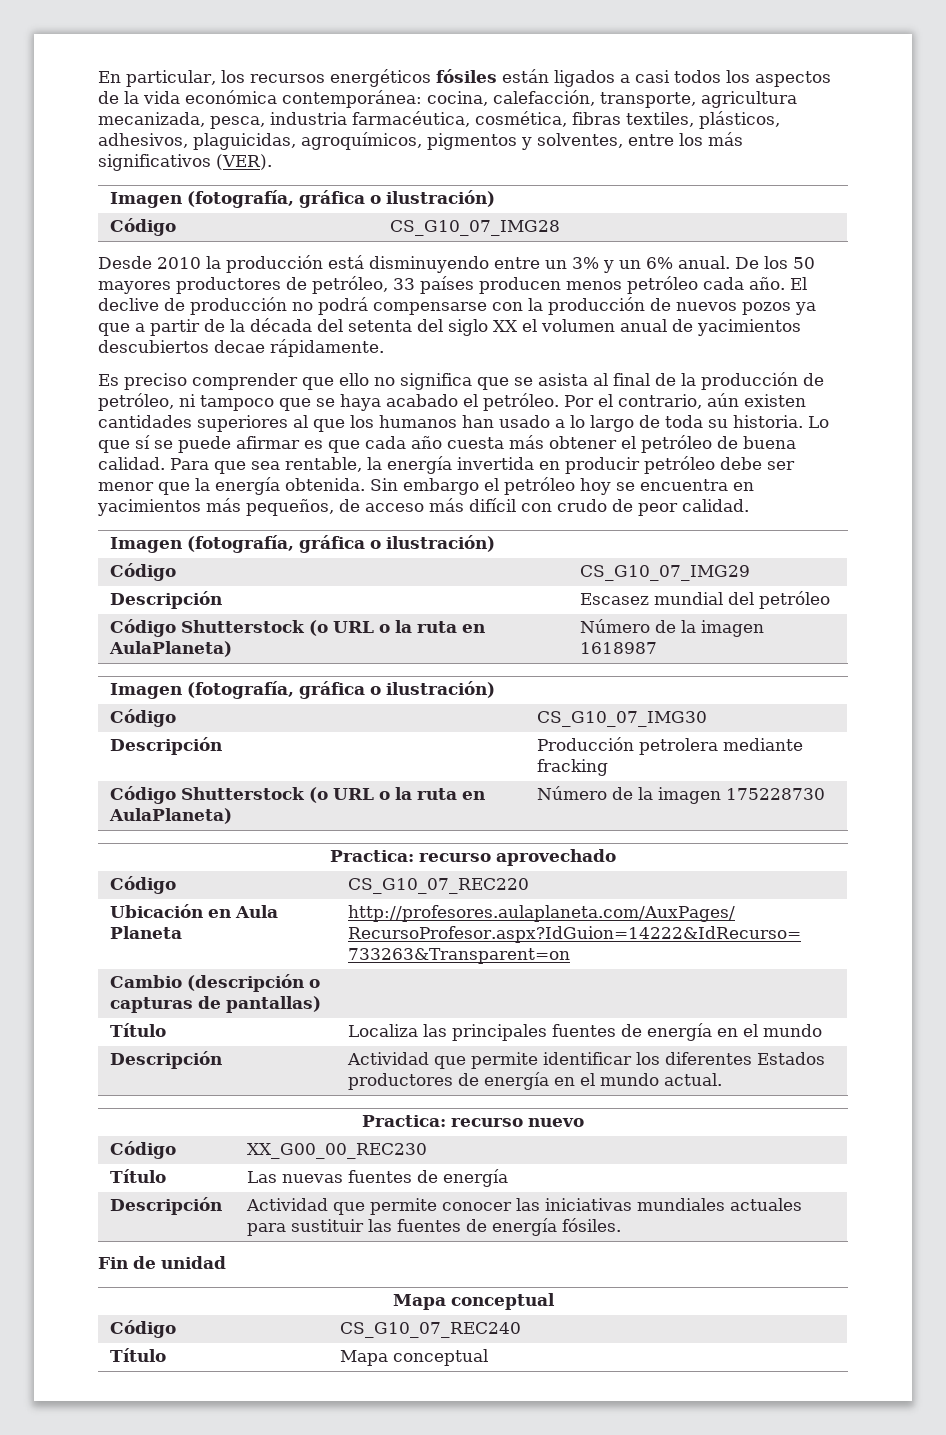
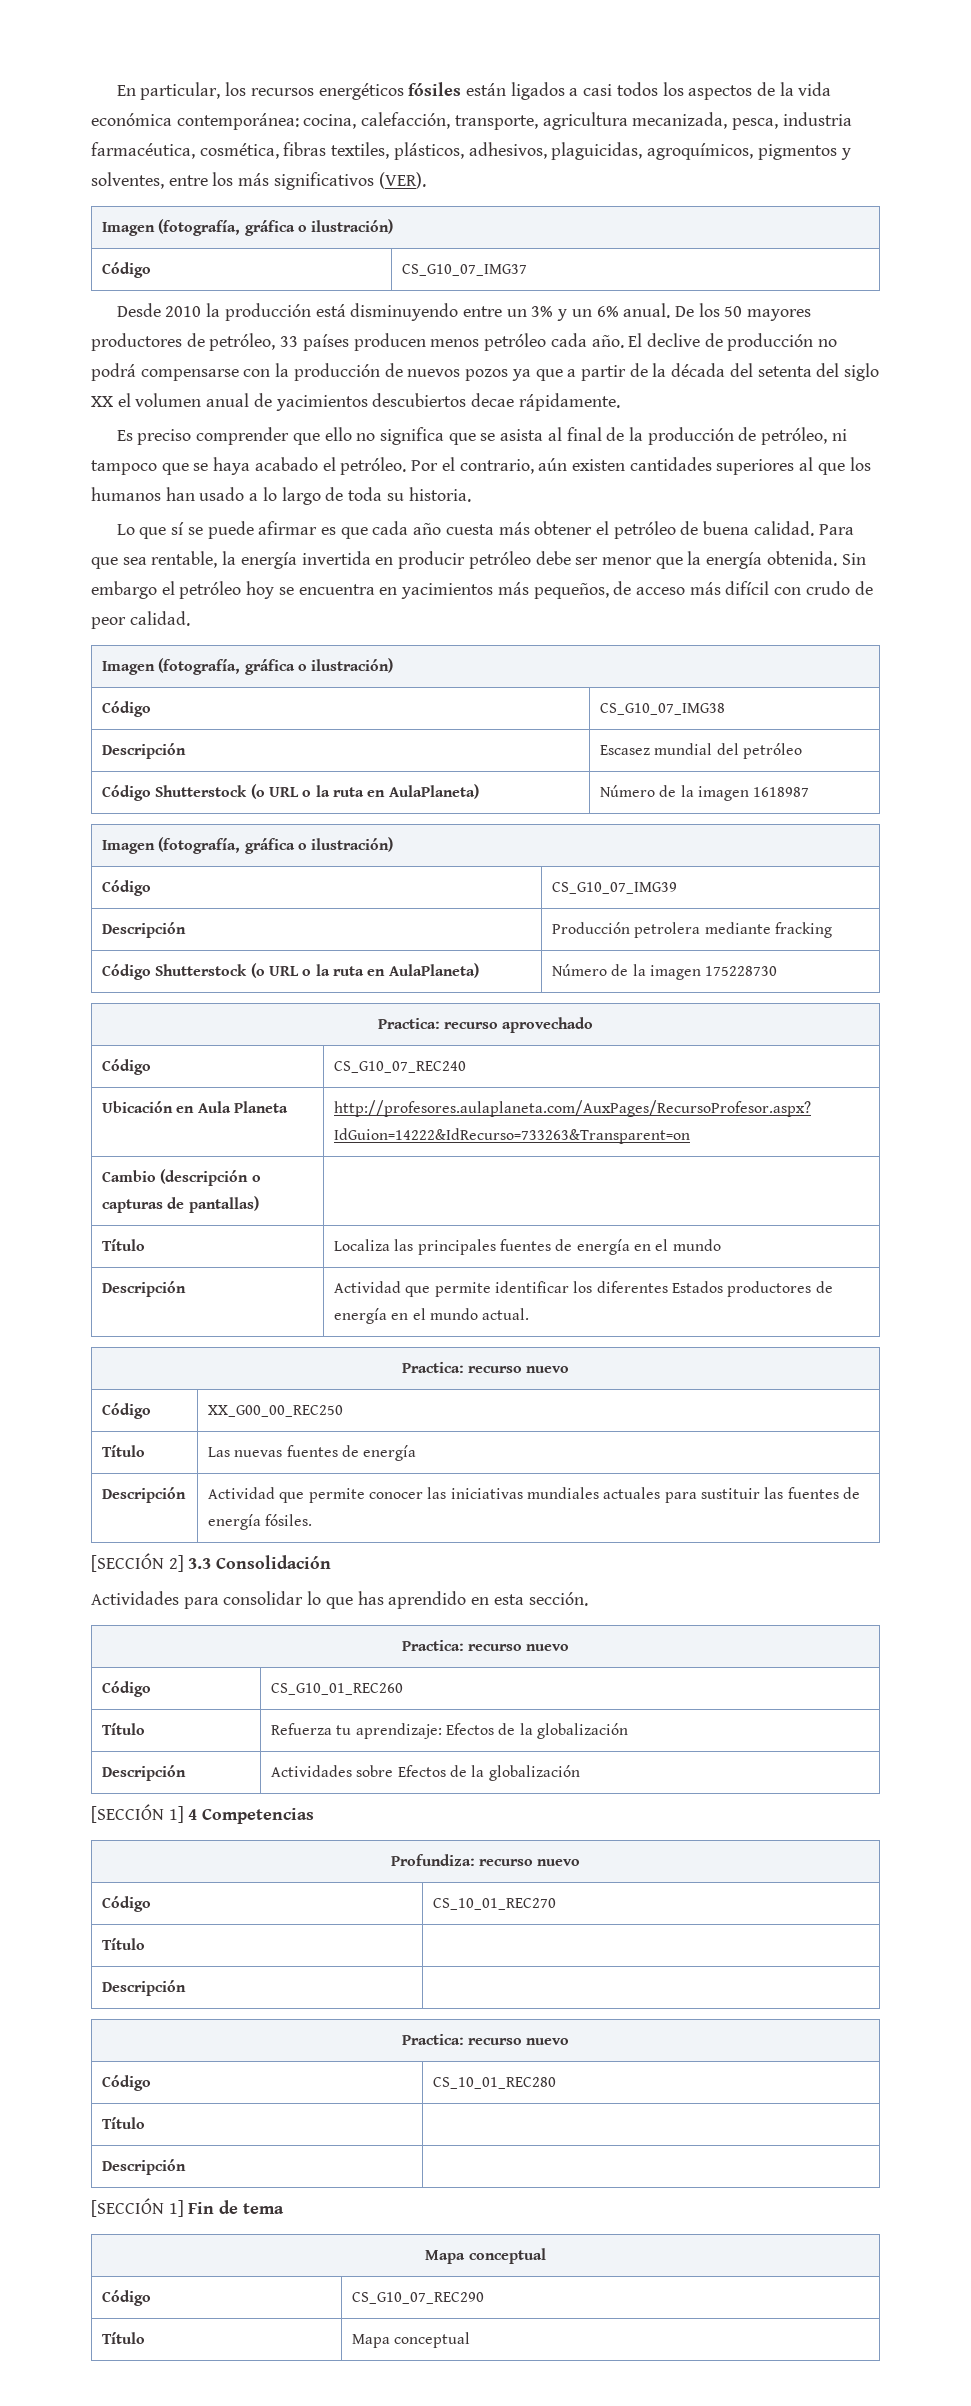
[390,220,561,236] CS_G10_07_IMG28 -> [402,264,528,276] CS_G10_07_IMG37
(803, 421) none -> (471, 494) //
[580,565,751,581] CS_G10_07_IMG29 -> [600,703,726,715] CS_G10_07_IMG38
[537,711,708,727] CS_G10_07_IMG30 -> [552,882,678,894] CS_G10_07_IMG39
[348,878,530,894] CS_G10_07_REC220 -> [334,1061,467,1073] CS_G10_07_REC240
[247,1143,428,1159] XX_G00_00_REC230 -> [208,1405,344,1417] XX_G00_00_REC250
(622, 1225) none -> [91,1553,332,1572] [91,1591,588,1609] [401,1640,570,1651] [102,1681,152,1697] [271,1683,404,1695] [102,1723,146,1735] [271,1723,628,1739] [102,1765,187,1781] [271,1765,580,1781] [91,1804,315,1824] [390,1854,581,1866] [102,1896,152,1912] [433,1898,557,1910] [102,1938,146,1950] [102,1980,187,1996] [401,2034,570,2045] [102,2075,152,2091] [433,2077,557,2089] [102,2117,146,2129] [102,2159,187,2175] [91,2198,184,2217] [SECCIÓN 2] 3.3 Consolidación // Actividades para consolidar lo que has aprendido en esta sección. // Practica: recurso nuevo // Código | CS_G10_01_REC260 // Título | Refuerza tu aprendizaje: Efectos de la globalización // Descripción | Actividades sobre Efectos de la globalización // [SECCIÓN 1] 4 Competencias // Profundiza: recurso nuevo // Código | CS_10_01_REC270 // Título | // Descripción | // Practica: recurso nuevo // Código | CS_10_01_REC280 // Título | // Descripción | // [SECCIÓN 1]
[161,1256,226,1269] unidad -> [242,2203,284,2214] tema
[340,1322,522,1338] CS_G10_07_REC240 -> [352,2292,485,2304] CS_G10_07_REC290

